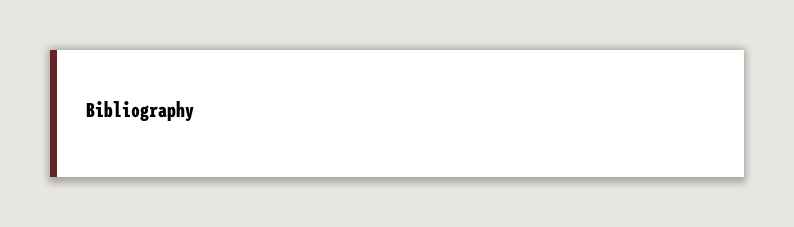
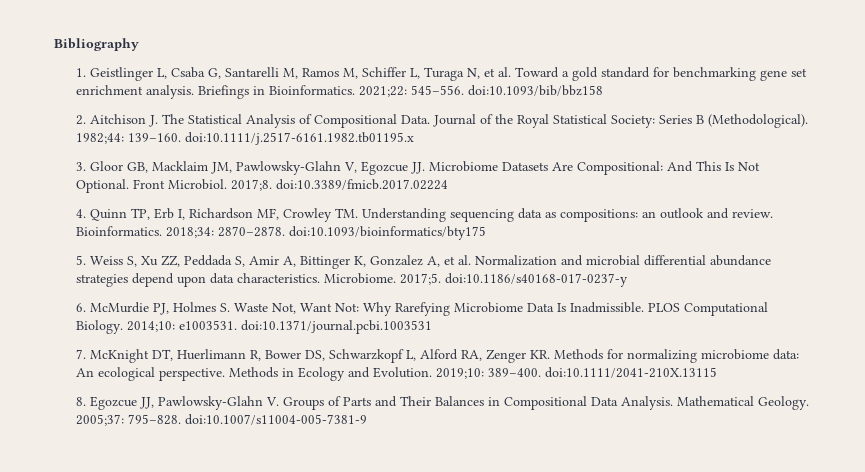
(194, 111) none -> [75,67,807,81] [75,85,603,99] [75,114,808,128] [75,132,414,145] [75,161,760,175] [75,179,448,193] [75,208,773,222] [75,226,486,240] [75,255,771,269] [75,273,628,287] [75,302,768,316] [75,320,432,334] [75,349,799,363] [75,367,717,381] [75,396,809,410] [75,414,367,426] // 1. Geistlinger L, Csaba G, Santarelli M, Ramos M, Schiffer L, Turaga N, et al. Toward a gold standard for benchmarking gene set enrichment analysis. Briefings in Bioinformatics. 2021;22: 545–556. doi:10.1093/bib/bbz158 // 2. Aitchison J. The Statistical Analysis of Compositional Data. Journal of the Royal Statistical Society: Series B (Methodological). 1982;44: 139–160. doi:10.1111/j.2517-6161.1982.tb01195.x // 3. Gloor GB, Macklaim JM, Pawlowsky-Glahn V, Egozcue JJ. Microbiome Datasets Are Compositional: And This Is Not Optional. Front Microbiol. 2017;8. doi:10.3389/fmicb.2017.02224 // 4. Quinn TP, Erb I, Richardson MF, Crowley TM. Understanding sequencing data as compositions: an outlook and review. Bioinformatics. 2018;34: 2870–2878. doi:10.1093/bioinformatics/bty175 // 5. Weiss S, Xu ZZ, Peddada S, Amir A, Bittinger K, Gonzalez A, et al. Normalization and microbial differential abundance strategies depend upon data characteristics. Microbiome. 2017;5. doi:10.1186/s40168-017-0237-y // 6. McMurdie PJ, Holmes S. Waste Not, Want Not: Why Rarefying Microbiome Data Is Inadmissible. PLOS Computational Biology. 2014;10: e1003531. doi:10.1371/journal.pcbi.1003531 // 7. McKnight DT, Huerlimann R, Bower DS, Schwarzkopf L, Alford RA, Zenger KR. Methods for normalizing microbiome data: An ecological perspective. Methods in Ecology and Evolution. 2019;10: 389–400. doi:10.1111/2041-210X.13115 // 8. Egozcue JJ, Pawlowsky-Glahn V. Groups of Parts and Their Balances in Compositional Data Analysis. Mathematical Geology. 2005;37: 795–828. doi:10.1007/s11004-005-7381-9

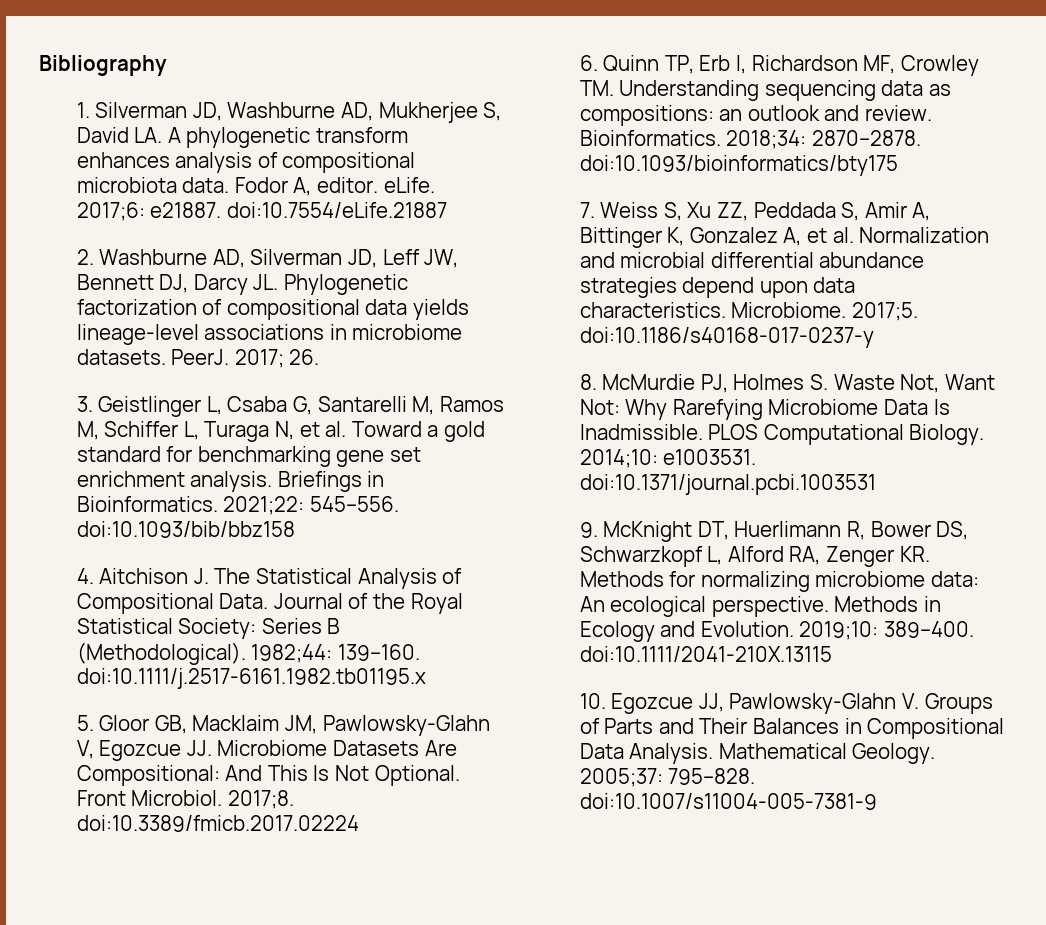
(86, 72) none -> [95,102,502,123] [76,127,409,148] [76,152,416,173] [76,177,435,196] [76,202,447,221] [76,249,459,268] [76,274,409,295] [76,299,470,320] [76,324,463,345] [76,349,320,368] [76,396,93,412] Silverman JD, Washburne AD, Mukherjee S, David LA. A phylogenetic transform enhances analysis of compositional microbiota data. Fodor A, editor. eLife. 2017;6: e21887. doi:10.7554/eLife.21887 // 2. Washburne AD, Silverman JD, Leff JW, Bennett DJ, Darcy JL. Phylogenetic factorization of compositional data yields lineage-level associations in microbiome datasets. PeerJ. 2017; 26. // 3.
[75,115,86,125] 2. -> [76,568,94,584] 4.
[75,162,86,171] 3. -> [76,715,94,731] 5.
[75,209,86,218] 4. -> [579,55,598,71] 6.
[75,255,86,265] 5. -> [579,202,595,218] 7.
[75,303,86,312] 6. -> [579,374,597,390] 8.
[75,349,86,359] 7. -> [579,522,598,538] 9.
[75,397,86,406] 8. -> [579,693,606,709] 10.

